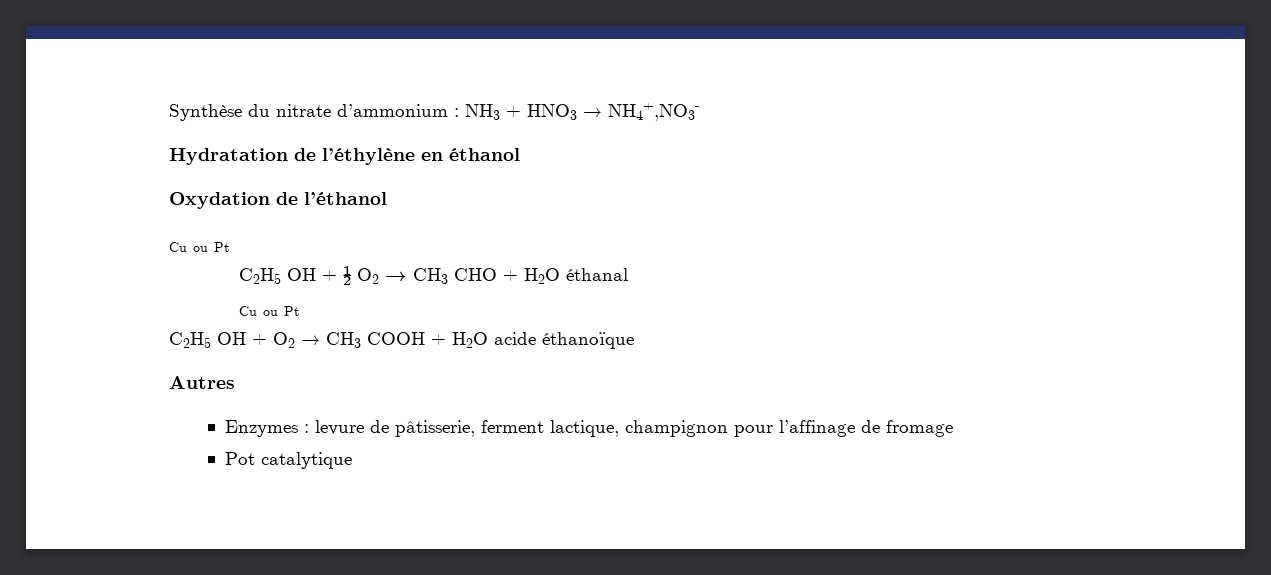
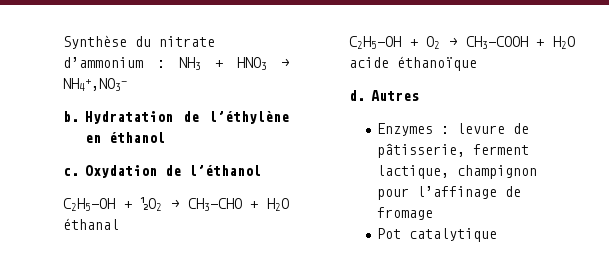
(701, 112) none -> [63,111,80,122] b.
(521, 154) none -> [63,168,80,176] c.
[169,242,230,252] [239,266,629,285] [239,306,300,316] [169,332,247,348] Cu ou Pt // C2H5 OH + ½ O2 → CH3 CHO + H2O éthanal // Cu ou Pt // C2H5 OH -> [63,197,289,211] [63,218,120,230] [349,36,402,49] C2H5-OH + ½O2 → CH3-CHO + H2O éthanal // C2H5-OH
[326,332,426,348] CH3 COOH -> [465,36,528,49] CH3-COOH
(635, 340) none -> [349,90,366,101] d.

